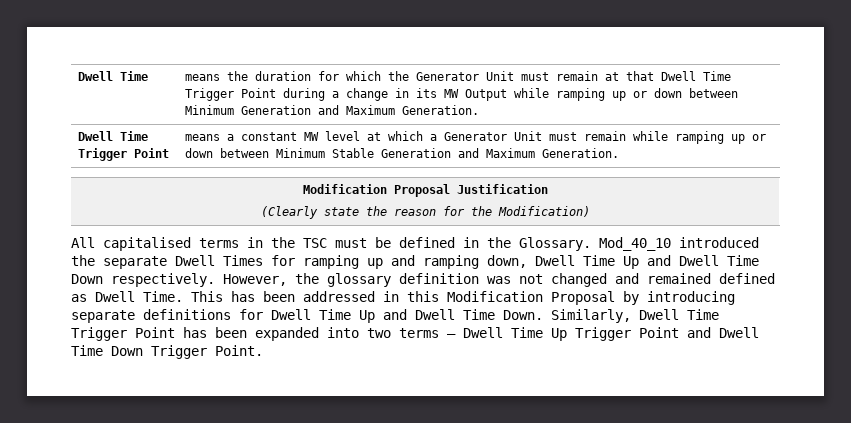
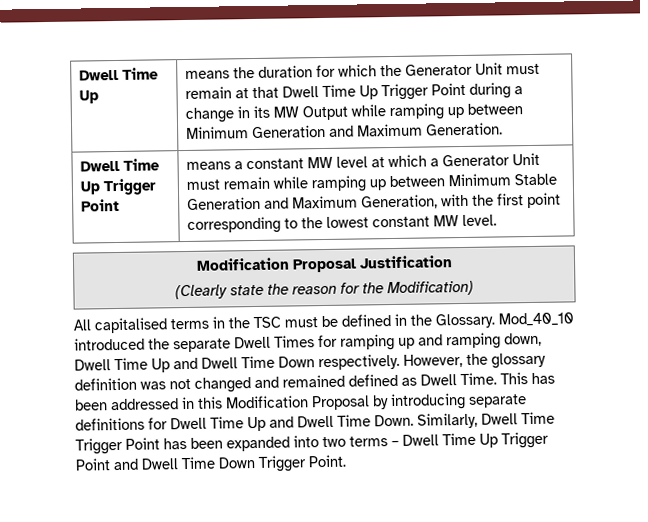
[77,71,148,81] Dwell Time -> [78,67,159,81] [78,90,99,104] Dwell Time Up
(731, 76) none -> [358,85,378,100] Up
[632,88,682,98] or down -> (464, 112) none
(148, 136) none -> [79,181,101,195] Up
[751,134,766,141] [184,148,213,158] or down -> (386, 185) none
[541,148,619,158] Generation. -> [360,192,561,210] [186,214,497,234] Generation, with the first point corresponding to the lowest constant MW level.

